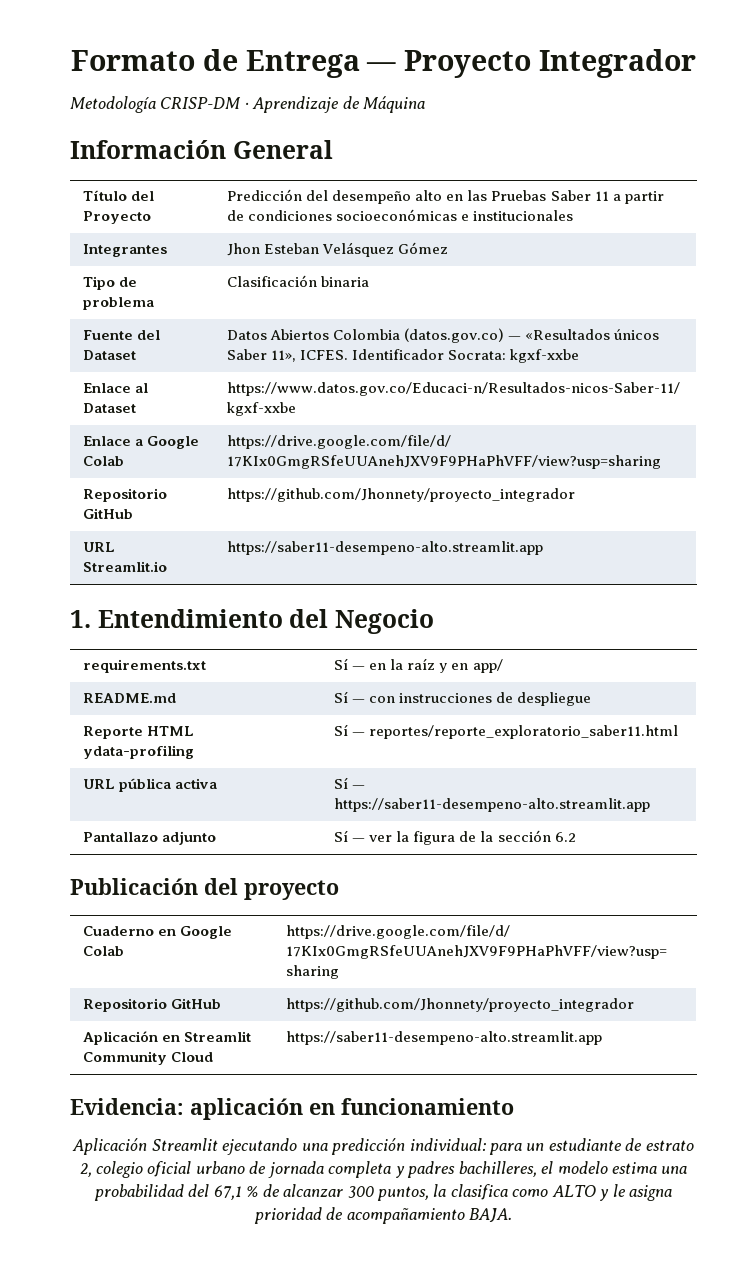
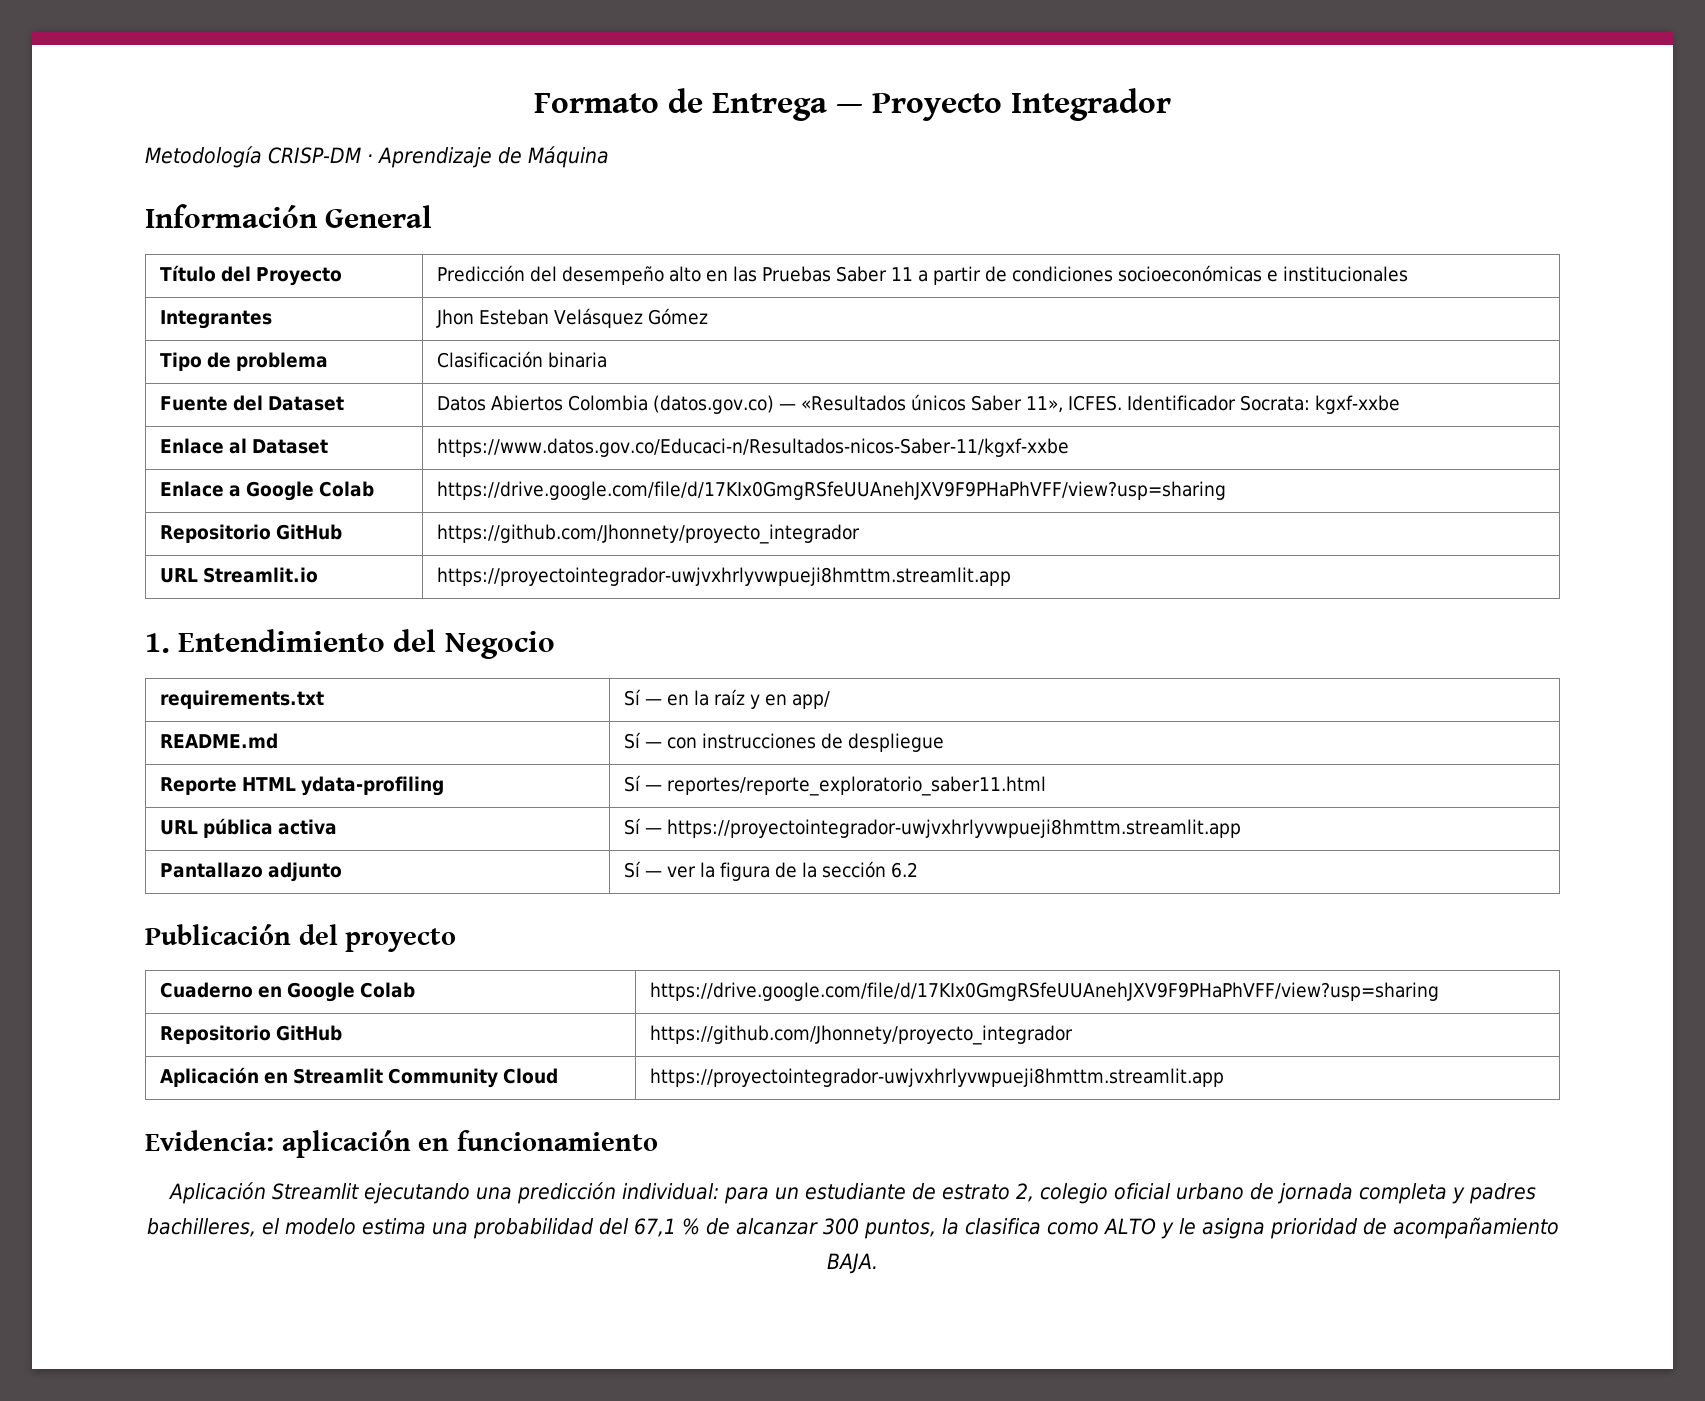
[227,541,544,555] https://saber11-desempeno-alto.streamlit.app -> [437,567,1012,586] https://proyectointegrador-uwjvxhrlyvwpueji8hmttm.streamlit.app
[334,798,651,812] https://saber11-desempeno-alto.streamlit.app -> [667,819,1242,838] https://proyectointegrador-uwjvxhrlyvwpueji8hmttm.streamlit.app
[286,1031,603,1045] https://saber11-desempeno-alto.streamlit.app -> [650,1068,1225,1087] https://proyectointegrador-uwjvxhrlyvwpueji8hmttm.streamlit.app

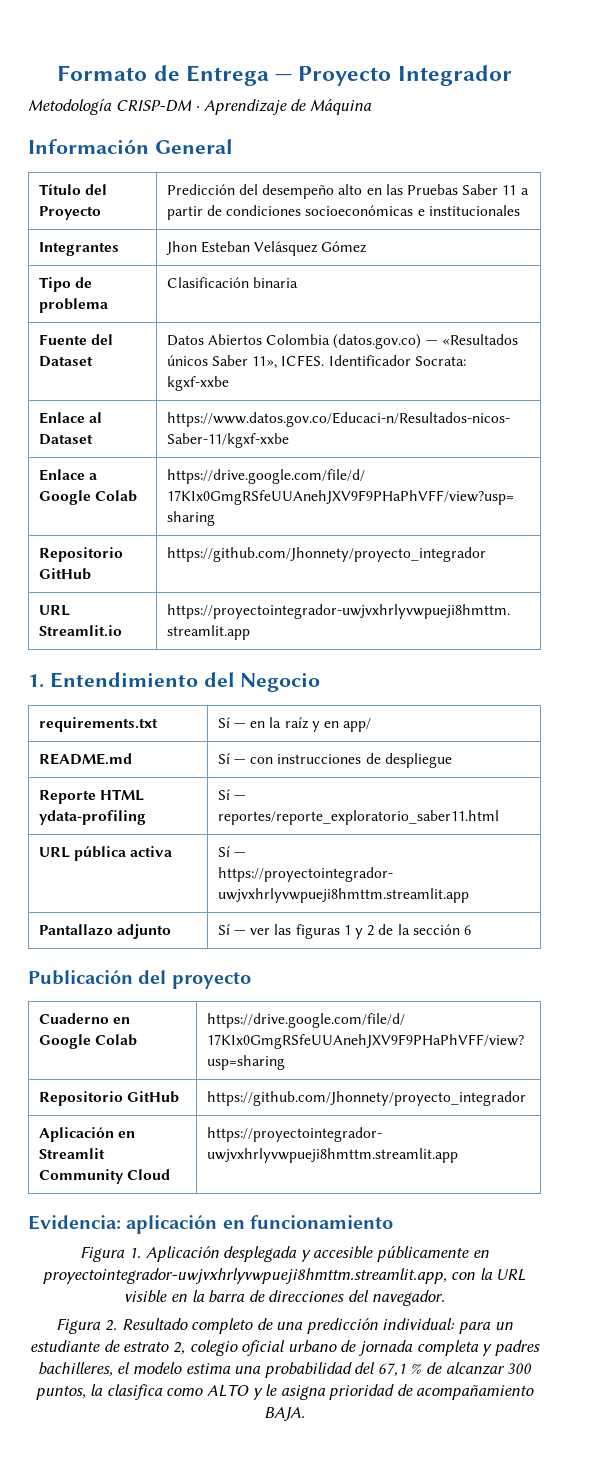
[700,862,771,881] la figura -> [274,924,375,939] las figuras 1 y 2
[891,862,919,878] 6.2 -> [463,925,471,935] 6
[168,1182,470,1204] Aplicación Streamlit ejecutando -> [80,1246,489,1262] [42,1268,527,1284] [124,1290,445,1306] [56,1318,273,1334] Figura 1. Aplicación desplegada y accesible públicamente en proyectointegrador-uwjvxhrlyvwpueji8hmttm.streamlit.app, con la URL visible en la barra de direcciones del navegador. // Figura 2. Resultado completo de

